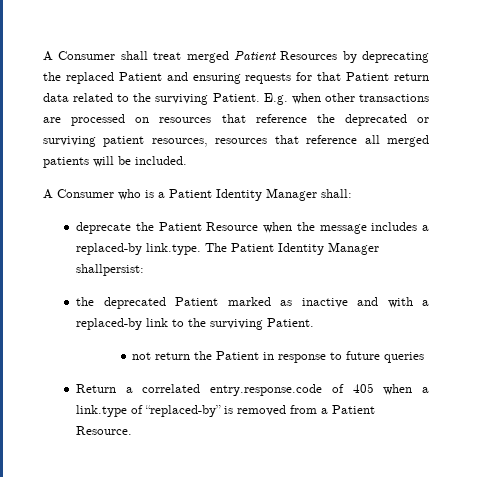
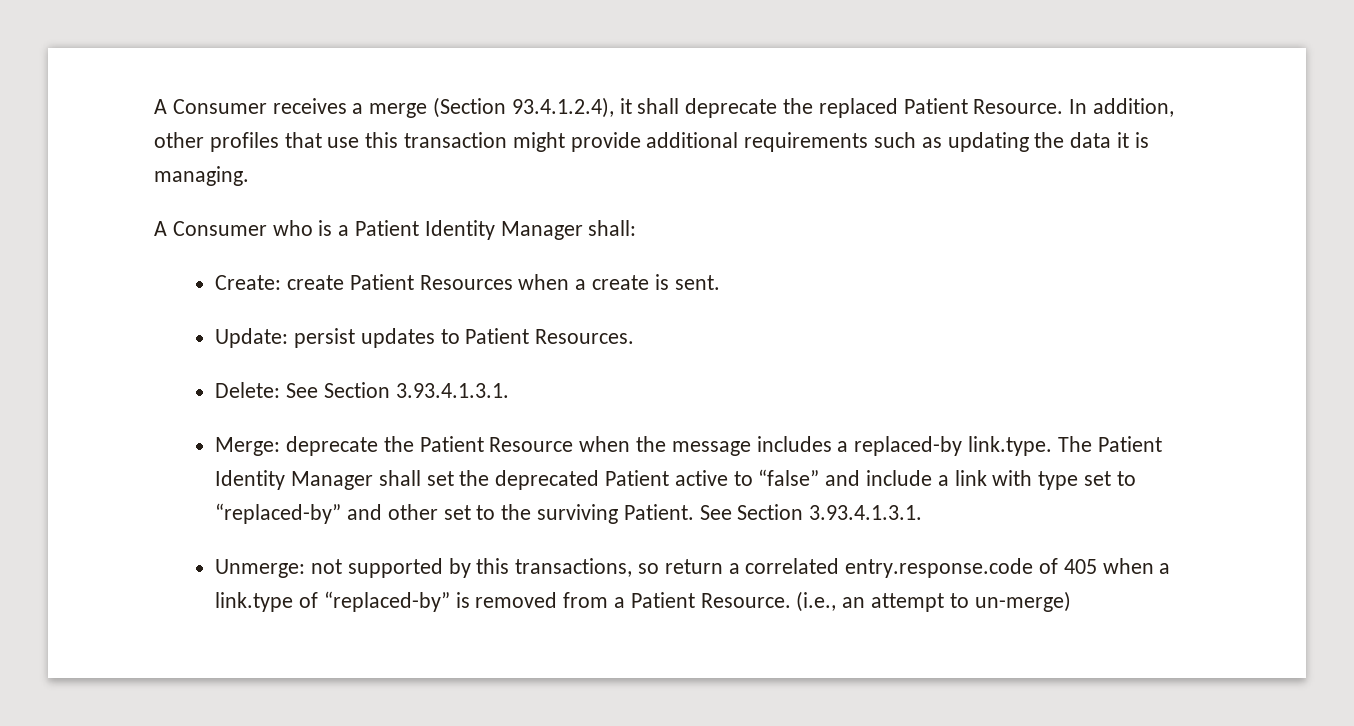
[43,51,429,63] [43,72,430,84] [43,93,429,105] [43,114,429,126] [43,135,429,147] [43,156,187,168] A Consumer shall treat merged Patient Resources by deprecating the replaced Patient and ensuring requests for that Patient return data related to the surviving Patient. E.g. when other transactions are processed on resources that reference the deprecated or surviving patient resources, resources that reference all merged patients will be included. -> [154,97,1175,118] [154,132,1149,152] [154,166,249,186] A Consumer receives a merge (Section 93.4.1.2.4), it shall deprecate the replaced Patient Resource. In addition, other profiles that use this transaction might provide additional requirements such as updating the data it is managing.
(352, 193) none -> [215,274,720,290] [215,328,635,348] [215,382,509,398] [215,437,281,456] Create: create Patient Resources when a create is sent. // Update: persist updates to Patient Resources. // Delete: See Section 3.93.4.1.3.1. // Merge:
[76,264,145,276] shallpersist: // -> [378,470,454,486] shall set
[227,297,429,308] [76,318,315,330] [132,351,425,363] [76,384,117,393] marked as inactive and with a replaced-by link to the surviving Patient. // not return the Patient in response to future queries // Return -> [674,469,1136,490] [215,503,923,524] [215,558,723,578] active to “false” and include a link with type set to “replaced-by” and other set to the surviving Patient. See Section 3.93.4.1.3.1. // Unmerge: not supported by this transactions, so return
(133, 430) none -> [796,591,1071,612] (i.e., an attempt to un-merge)

